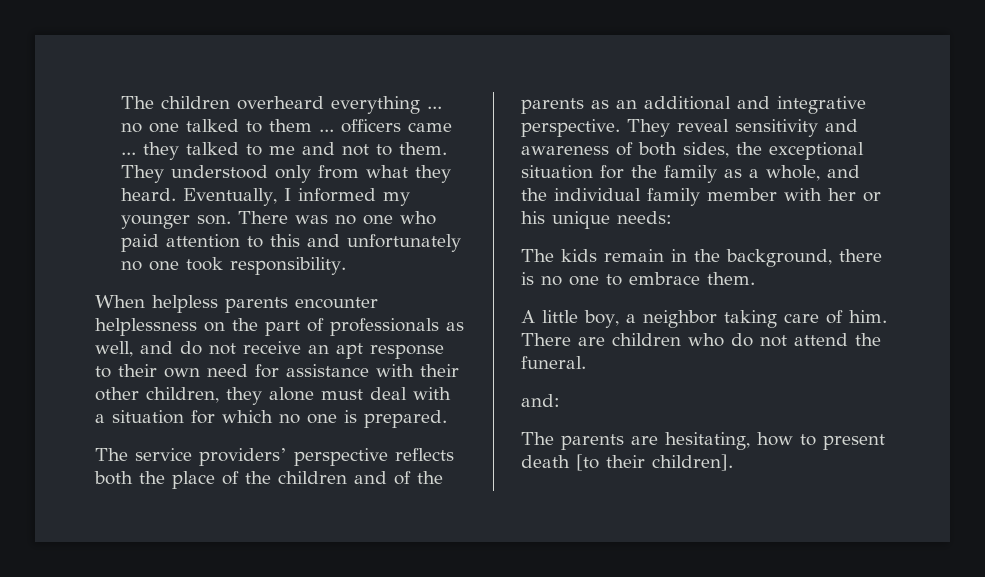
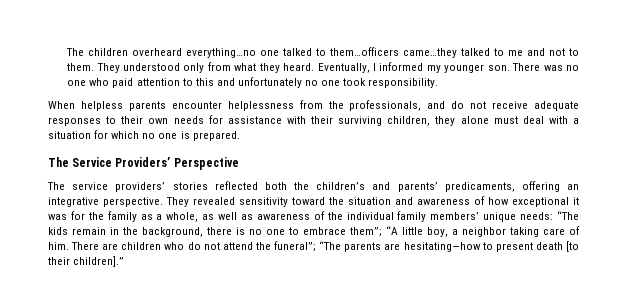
[331,96,443,114] [121,119,453,133] [121,142,180,160] everything ... no one talked to them ... officers came ... they -> [186,47,458,58] everything…no one talked to them…officers came…they
[204,318,464,336] [95,341,133,357] on the part of professionals as well, -> [299,100,422,111] from the professionals,
[308,343,444,359] an apt response -> [534,101,579,111] [48,117,101,126] adequate responses
[207,364,248,377] need -> [173,116,204,124] needs
[95,387,139,401] other -> [338,116,383,126] surviving
(447, 419) none -> [48,157,239,170] // The Service Providers’ Perspective
[294,448,454,466] [94,471,443,489] [521,96,866,114] [521,119,858,137] [521,142,864,160] [521,165,593,179] perspective reflects both the place of the children and of the parents as an additional and integrative perspective. They reveal sensitivity and awareness of both sides, the exceptional situation -> [172,181,580,192] [48,196,579,207] [48,214,67,220] stories reflected both the children’s and parents’ predicaments, offering an integrative perspective. They revealed sensitivity toward the situation and awareness of how exceptional it was
[827,165,860,178] [521,188,881,206] [521,211,545,224] and the individual family member with her or his -> [202,211,480,222] as well as awareness of the individual family members’
[521,249,554,262] // The -> [557,211,580,220] “The
[707,272,755,285] [521,310,535,323] them. // A -> [350,226,398,237] them”; “A
[521,356,586,369] [521,394,560,407] [521,432,793,450] funeral. // and: // The parents are hesitating, how -> [274,241,481,252] funeral”; “The parents are hesitating—how
[652,454,733,471] children]. -> [73,256,125,267] children].”

